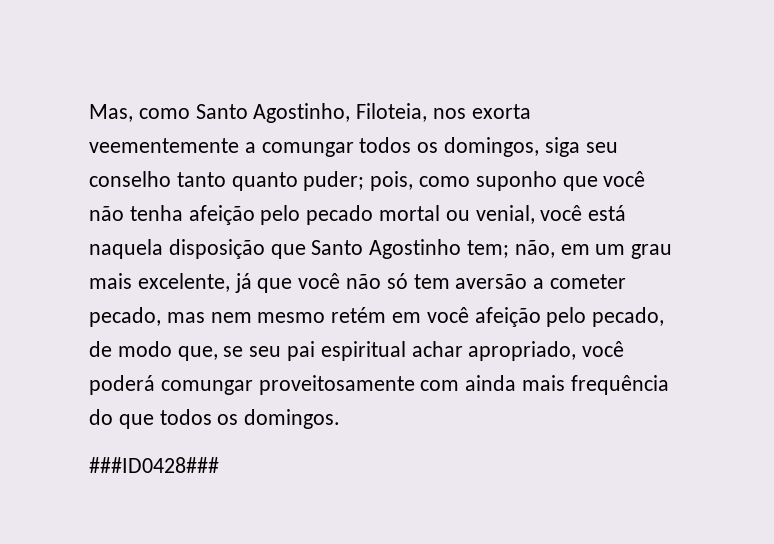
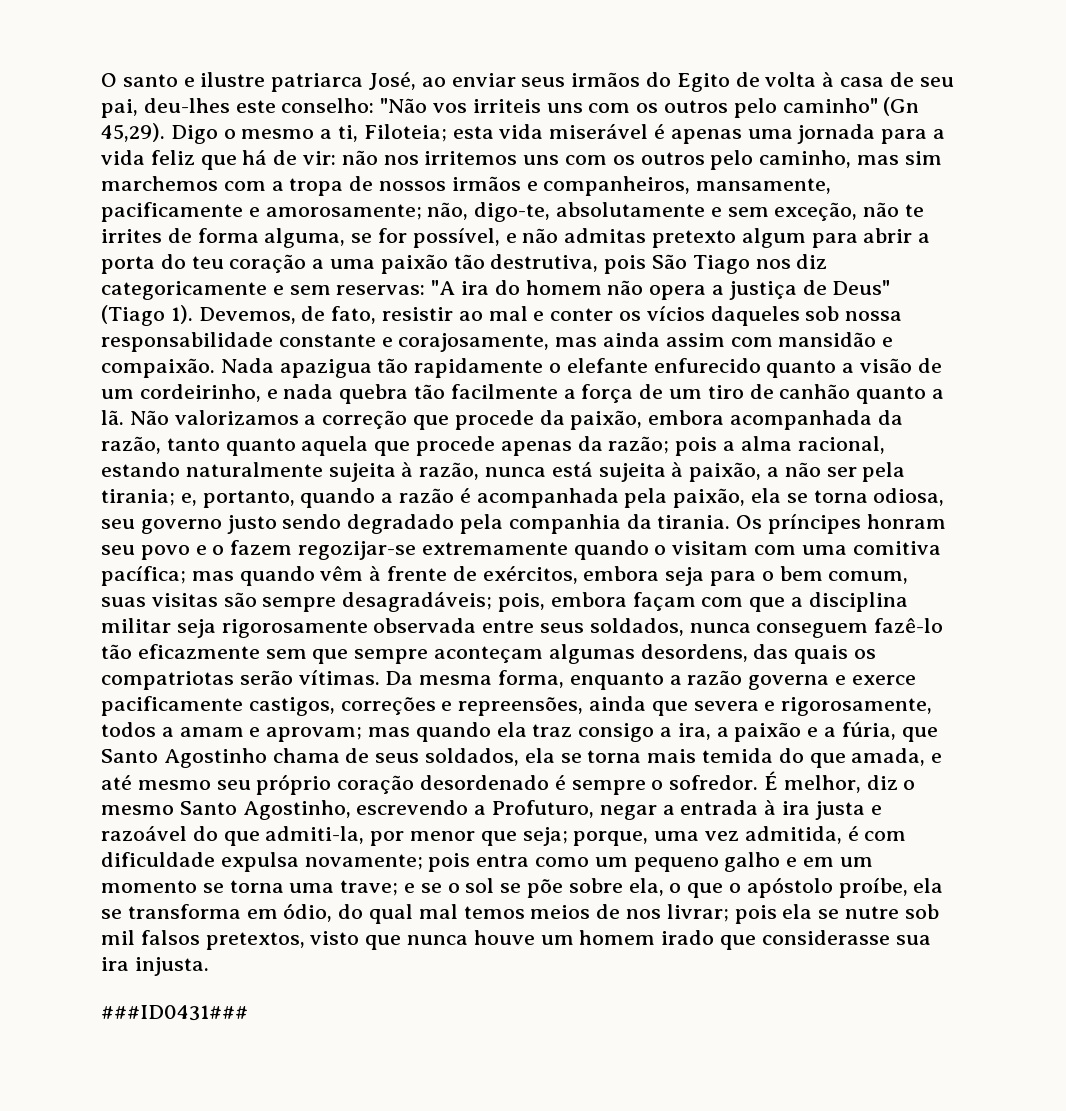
[89,103,531,123] [89,137,618,157] [89,171,646,191] [89,205,627,225] [89,239,673,259] [89,273,627,293] [89,307,665,327] [89,341,625,361] [89,375,669,395] [89,409,341,429] [89,457,219,473] Mas, como Santo Agostinho, Filoteia, nos exorta veementemente a comungar todos os domingos, siga seu conselho tanto quanto puder; pois, como suponho que você não tenha afeição pelo pecado mortal ou venial, você está naquela disposição que Santo Agostinho tem; não, em um grau mais excelente, já que você não só tem aversão a cometer pecado, mas nem mesmo retém em você afeição pelo pecado, de modo que, se seu pai espiritual achar apropriado, você poderá comungar proveitosamente com ainda mais frequência do que todos os domingos. // ###ID0428### -> [101,72,954,92] [101,97,920,118] [101,123,946,144] [101,150,942,170] [101,176,832,196] [101,202,925,222] [101,228,931,248] [101,254,828,274] [101,280,891,300] [101,305,903,326] [101,332,894,352] [101,358,942,378] [101,384,945,404] [101,410,903,430] [101,436,885,456] [101,462,906,482] [101,488,945,508] [101,514,946,534] [101,540,941,560] [101,566,909,586] [101,592,908,612] [101,618,944,638] [101,644,877,664] [101,670,916,690] [101,696,933,716] [101,722,938,742] [101,748,943,768] [101,771,916,795] [101,800,882,820] [101,826,907,846] [101,852,873,872] [101,877,944,898] [101,903,939,924] [101,930,931,950] [101,957,209,976] [101,1005,248,1021] O santo e ilustre patriarca José, ao enviar seus irmãos do Egito de volta à casa de seu pai, deu-lhes este conselho: "Não vos irriteis uns com os outros pelo caminho" (Gn 45,29). Digo o mesmo a ti, Filoteia; esta vida miserável é apenas uma jornada para a vida feliz que há de vir: não nos irritemos uns com os outros pelo caminho, mas sim marchemos com a tropa de nossos irmãos e companheiros, mansamente, pacificamente e amorosamente; não, digo-te, absolutamente e sem exceção, não te irrites de forma alguma, se for possível, e não admitas pretexto algum para abrir a porta do teu coração a uma paixão tão destrutiva, pois São Tiago nos diz categoricamente e sem reservas: "A ira do homem não opera a justiça de Deus" (Tiago 1). Devemos, de fato, resistir ao mal e conter os vícios daqueles sob nossa responsabilidade constante e corajosamente, mas ainda assim com mansidão e compaixão. Nada apazigua tão rapidamente o elefante enfurecido quanto a visão de um cordeirinho, e nada quebra tão facilmente a força de um tiro de canhão quanto a lã. Não valorizamos a correção que procede da paixão, embora acompanhada da razão, tanto quanto aquela que procede apenas da razão; pois a alma racional, estando naturalmente sujeita à razão, nunca está sujeita à paixão, a não ser pela tirania; e, portanto, quando a razão é acompanhada pela paixão, ela se torna odiosa, seu governo justo sendo degradado pela companhia da tirania. Os príncipes honram seu povo e o fazem regozijar-se extremamente quando o visitam com uma comitiva pacífica; mas quando vêm à frente de exércitos, embora seja para o bem comum, suas visitas são sempre desagradáveis; pois, embora façam com que a disciplina militar seja rigorosamente observada entre seus soldados, nunca conseguem fazê-lo tão eficazmente sem que sempre aconteçam algumas desordens, das quais os compatriotas serão vítimas. Da mesma forma, enquanto a razão governa e exerce pacificamente castigos, correções e repreensões, ainda que severa e rigorosamente, todos a amam e aprovam; mas quando ela traz consigo a ira, a paixão e a fúria, que Santo Agostinho chama de seus soldados, ela se torna mais temida do que amada, e até mesmo seu próprio coração desordenado é sempre o sofredor. É melhor, diz o mesmo Santo Agostinho, escrevendo a Profuturo, negar a entrada à ira justa e razoável do que admiti-la, por menor que seja; porque, uma vez admitida, é com dificuldade expulsa novamente; pois entra como um pequeno galho e em um momento se torna uma trave; e se o sol se põe sobre ela, o que o apóstolo proíbe, ela se transforma em ódio, do qual mal temos meios de nos livrar; pois ela se nutre sob mil falsos pretextos, visto que nunca houve um homem irado que considerasse sua ira injusta. // ###ID0431###

